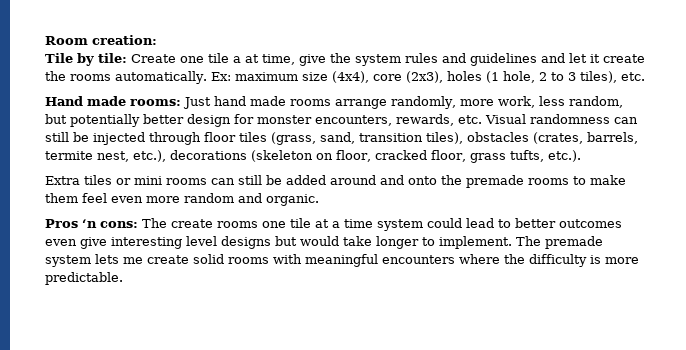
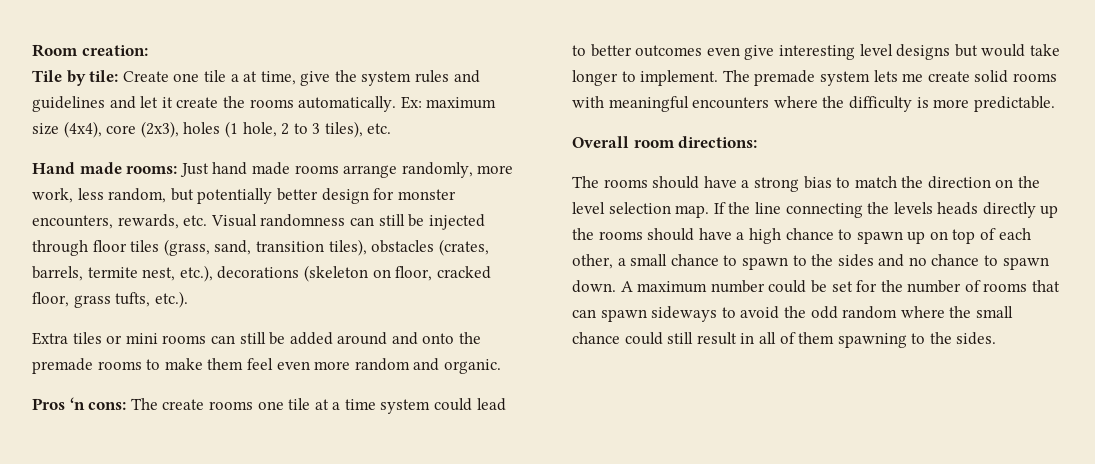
(123, 278) none -> [572,136,758,148] [572,176,1041,192] [572,202,1059,218] [572,228,1031,244] [572,254,1049,270] [572,280,1061,293] [572,306,1013,322] [572,332,997,348] // Overall room directions: // The rooms should have a strong bias to match the direction on the level selection map. If the line connecting the levels heads directly up the rooms should have a high chance to spawn up on top of each other, a small chance to spawn to the sides and no chance to spawn down. A maximum number could be set for the number of rooms that can spawn sideways to avoid the odd random where the small chance could still result in all of them spawning to the sides.

